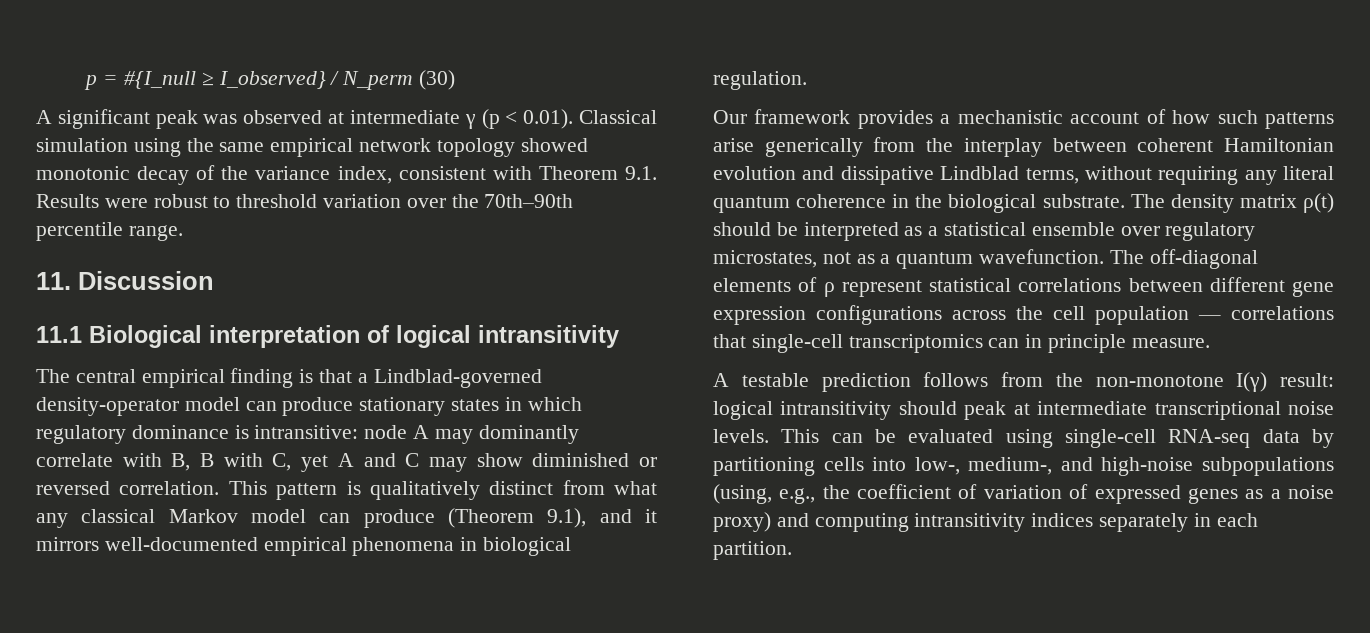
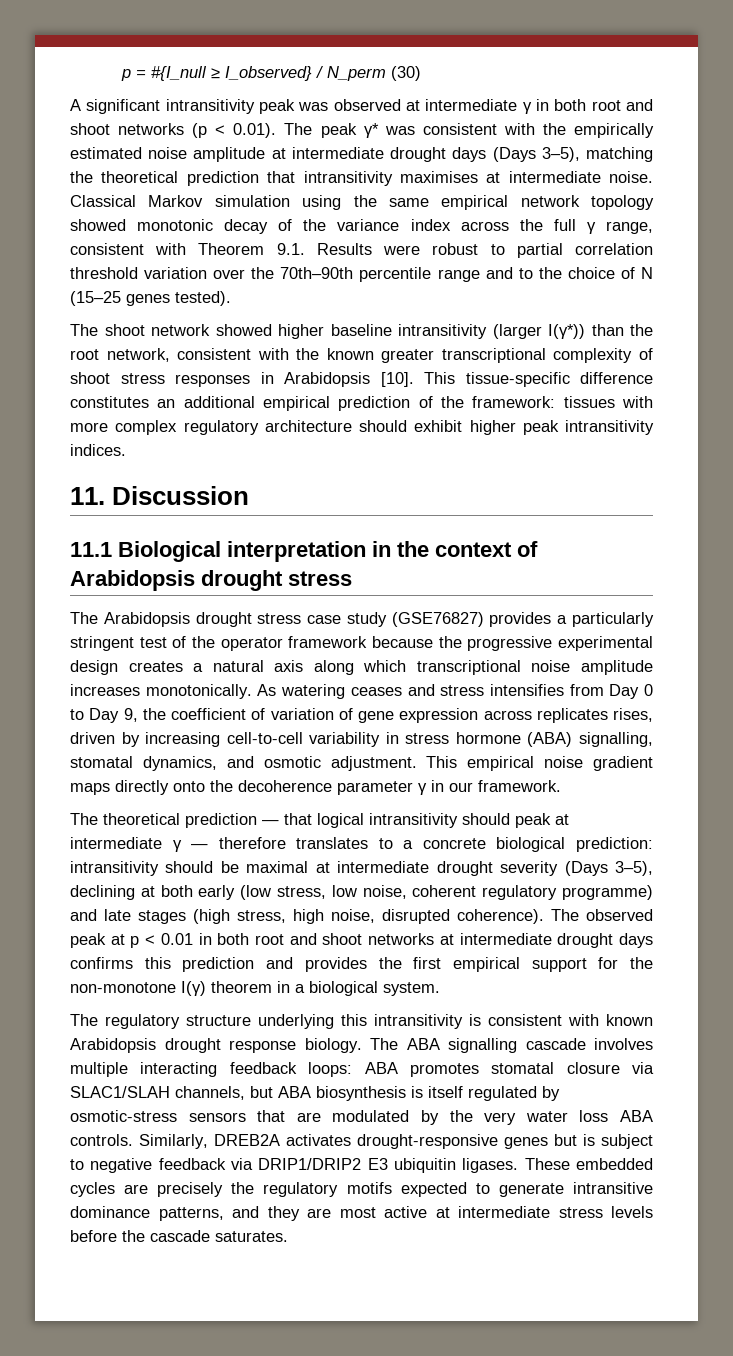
(150, 119) none -> [165,99,255,114] intransitivity
[481,109,657,129] (p < 0.01). Classical -> [536,99,653,111] [70,123,654,138] [70,147,653,162] [70,171,653,186] [70,195,204,207] in both root and shoot networks (p < 0.01). The peak γ* was consistent with the empirically estimated noise amplitude at intermediate drought days (Days 3–5), matching the theoretical prediction that intransitivity maximises at intermediate noise. Classical Markov
[337,166,392,184] index, -> [410,219,653,234] index across the full γ range,
(231, 202) none -> [516,243,653,258] partial correlation
[128,225,183,241] range. -> [437,267,653,282] [70,291,231,306] [70,324,653,339] [70,348,653,363] [70,372,653,387] [70,396,653,411] [70,420,654,435] [70,444,126,456] range and to the choice of N (15–25 genes tested). // The shoot network showed higher baseline intransitivity (larger I(γ*)) than the root network, consistent with the known greater transcriptional complexity of shoot stress responses in Arabidopsis [10]. This tissue-specific difference constitutes an additional empirical prediction of the framework: tissues with more complex regulatory architecture should exhibit higher peak intransitivity indices.
[367,325,619,348] [36,368,542,388] [36,397,582,416] [36,425,579,444] [36,453,657,472] [36,480,657,500] [36,508,657,528] [36,537,572,556] [713,71,807,90] [713,109,1334,129] [713,137,1334,157] [713,166,1334,185] [713,193,1334,213] [713,222,1256,241] [713,249,1258,269] [713,277,1334,297] [713,305,1334,325] [713,334,1210,353] [713,372,1334,392] of logical intransitivity // The central empirical finding is that a Lindblad-governed density-operator model can produce stationary states in which regulatory dominance is intransitive: node A may dominantly correlate with B, B with C, yet A and C may show diminished or reversed correlation. This pattern is qualitatively distinct from what any classical Markov model can produce (Theorem 9.1), and it mirrors well-documented empirical phenomena in biological regulation. // Our framework provides a mechanistic account of how such patterns arise generically from the interplay between coherent Hamiltonian evolution and dissipative Lindblad terms, without requiring any literal quantum coherence in the biological substrate. The density matrix ρ(t) should be interpreted as a statistical ensemble over regulatory microstates, not as a quantum wavefunction. The off-diagonal elements of ρ represent statistical correlations between different gene expression configurations across the cell population — correlations that single-cell transcriptomics can in principle measure. // A testable prediction follows from the non-monotone I(γ) result: -> [372,541,538,557] [70,570,352,591] [70,612,654,627] [70,636,653,651] [70,660,653,675] [70,684,653,699] [70,708,653,723] [70,732,653,747] [70,756,653,771] [70,780,561,795] [70,813,312,828] in the context of Arabidopsis drought stress // The Arabidopsis drought stress case study (GSE76827) provides a particularly stringent test of the operator framework because the progressive experimental design creates a natural axis along which transcriptional noise amplitude increases monotonically. As watering ceases and stress intensifies from Day 0 to Day 9, the coefficient of variation of gene expression across replicates rises, driven by increasing cell-to-cell variability in stress hormone (ABA) signalling, stomatal dynamics, and osmotic adjustment. This empirical noise gradient maps directly onto the decoherence parameter γ in our framework. // The theoretical prediction — that
[1154,401,1334,420] [713,429,1334,448] [713,457,1334,476] [713,484,1334,504] [713,512,1258,532] [713,541,792,560] transcriptional noise levels. This can be evaluated using single-cell RNA-seq data by partitioning cells into low-, medium-, and high-noise subpopulations (using, e.g., the coefficient of variation of expressed genes as a noise proxy) and computing intransitivity indices separately in each partition. -> [172,837,653,852] [70,861,654,876] [70,885,653,900] [70,909,653,924] [70,933,653,948] [70,957,653,972] [70,981,440,996] [70,1014,653,1029] [70,1038,653,1053] [70,1062,654,1077] [70,1086,560,1101] [70,1110,654,1125] [70,1134,653,1149] [70,1158,653,1173] [70,1182,653,1197] [70,1206,653,1221] [70,1230,288,1242] γ — therefore translates to a concrete biological prediction: intransitivity should be maximal at intermediate drought severity (Days 3–5), declining at both early (low stress, low noise, coherent regulatory programme) and late stages (high stress, high noise, disrupted coherence). The observed peak at p < 0.01 in both root and shoot networks at intermediate drought days confirms this prediction and provides the first empirical support for the non-monotone I(γ) theorem in a biological system. // The regulatory structure underlying this intransitivity is consistent with known Arabidopsis drought response biology. The ABA signalling cascade involves multiple interacting feedback loops: ABA promotes stomatal closure via SLAC1/SLAH channels, but ABA biosynthesis is itself regulated by osmotic-stress sensors that are modulated by the very water loss ABA controls. Similarly, DREB2A activates drought-responsive genes but is subject to negative feedback via DRIP1/DRIP2 E3 ubiquitin ligases. These embedded cycles are precisely the regulatory motifs expected to generate intransitive dominance patterns, and they are most active at intermediate stress levels before the cascade saturates.

